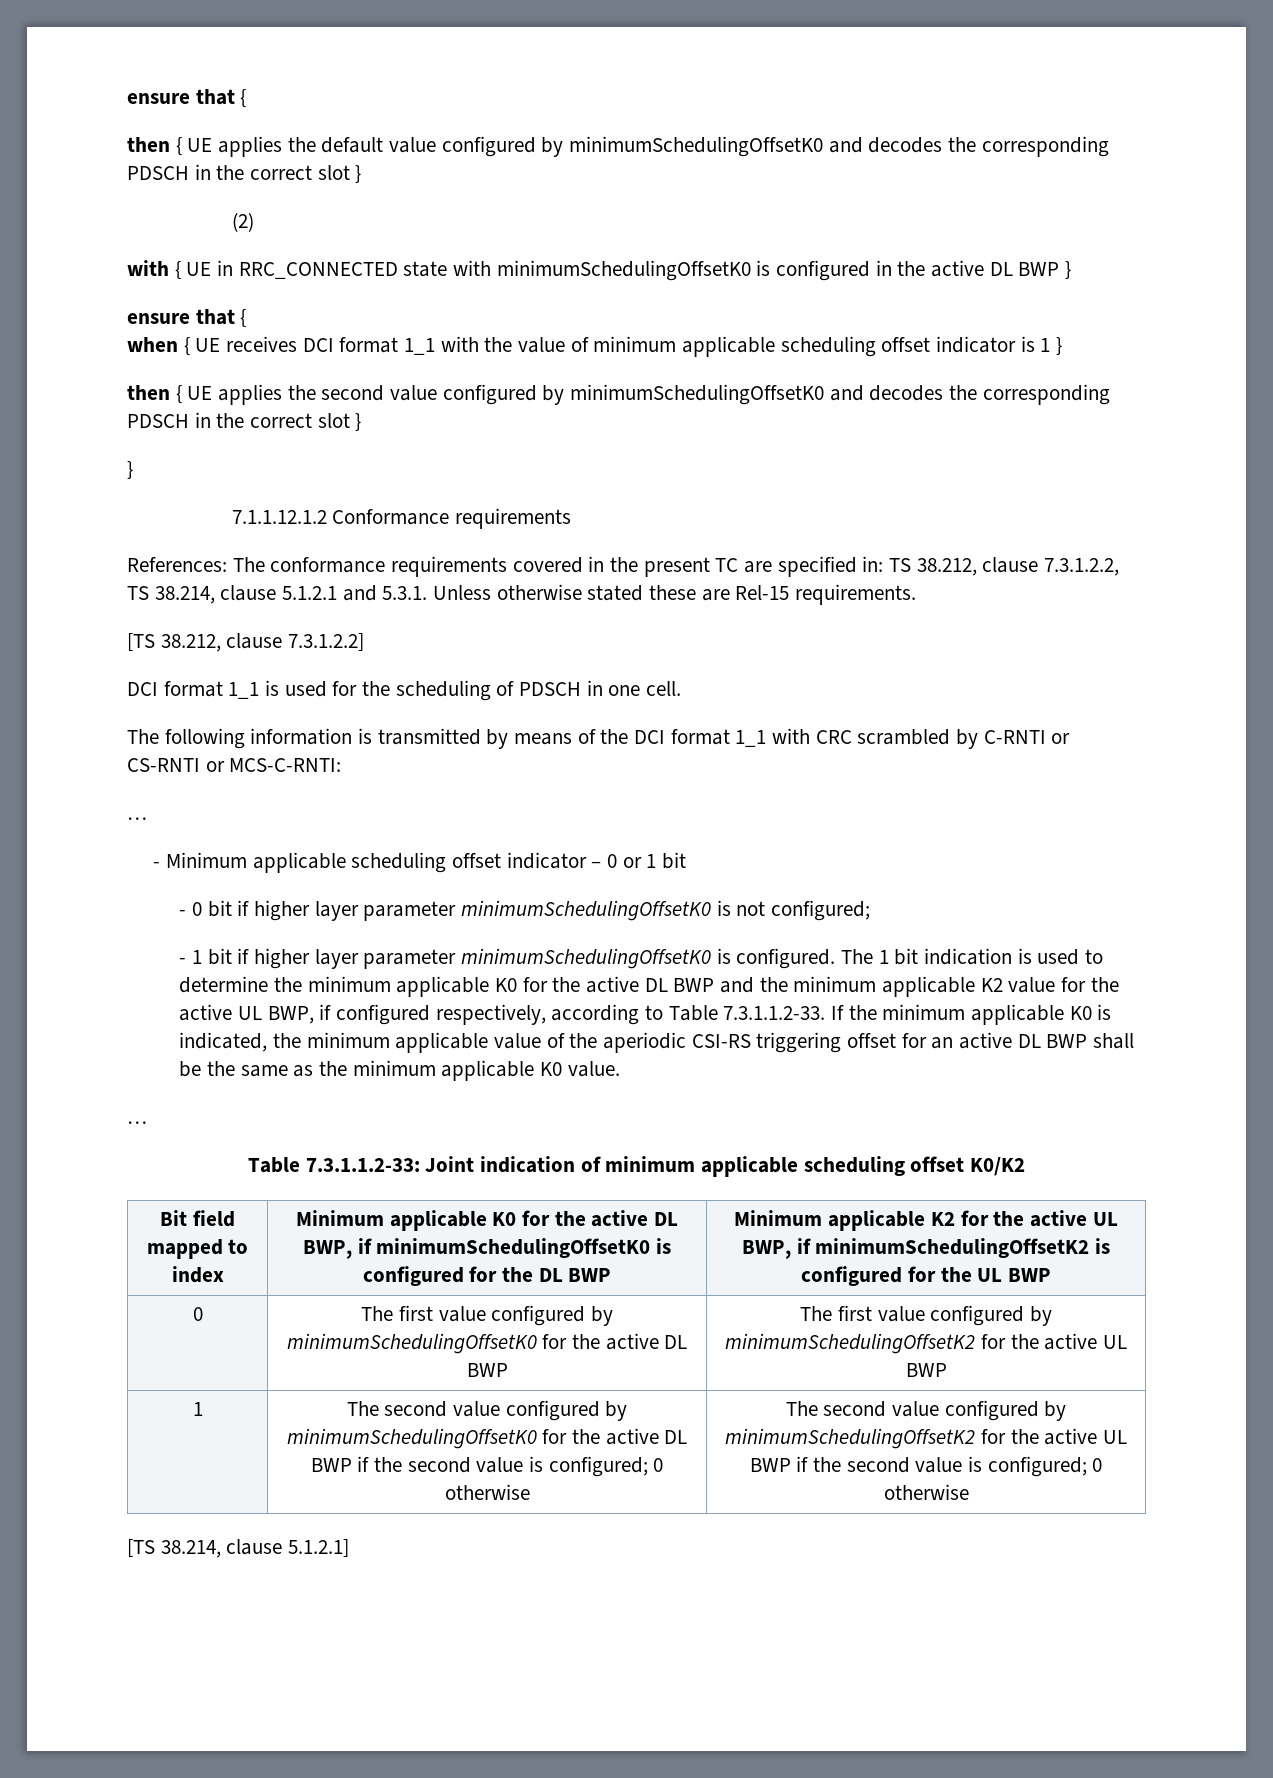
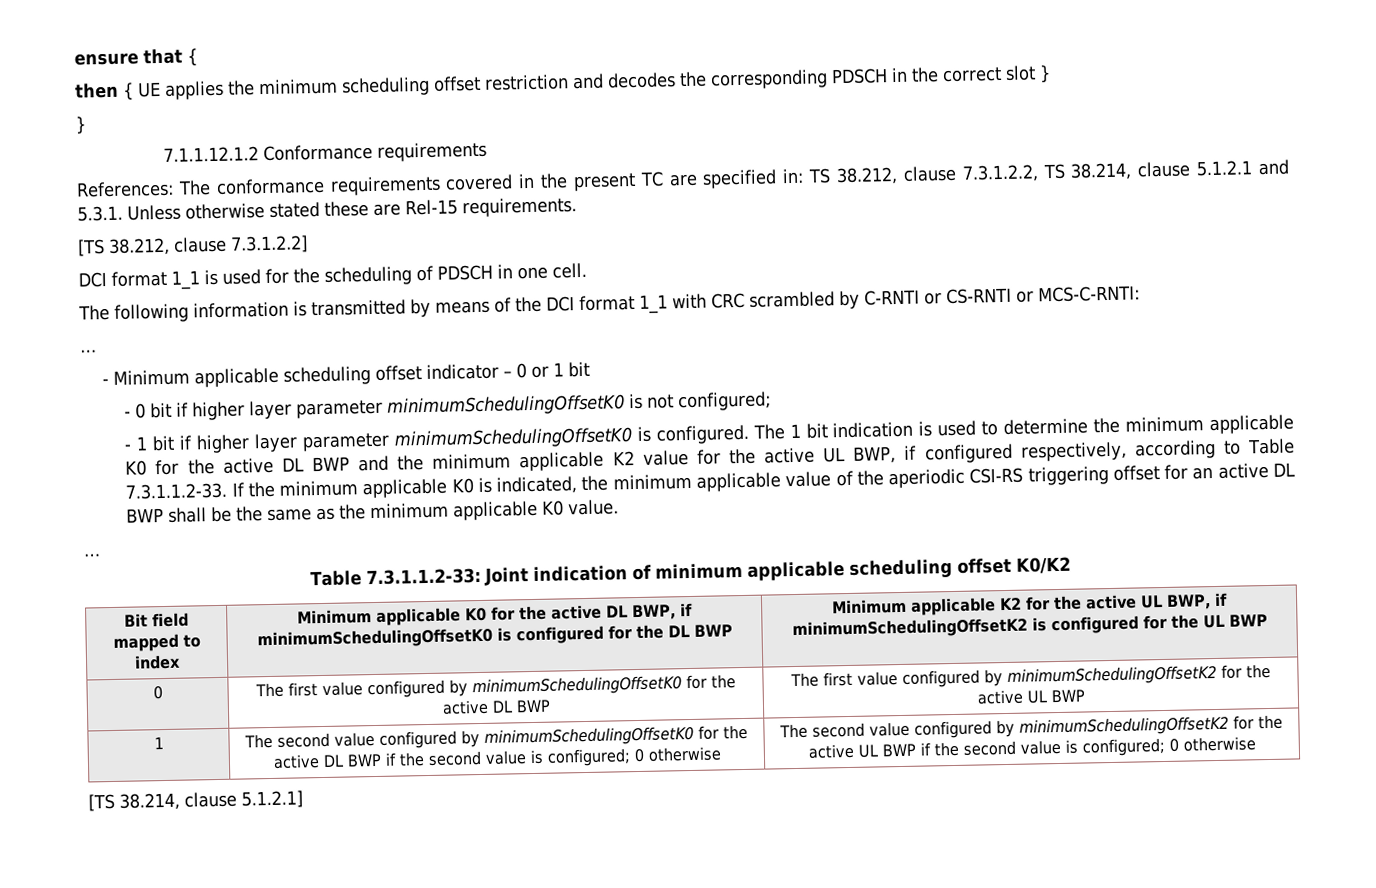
[321,136,1109,157] [127,164,362,183] [231,212,254,232] [127,260,1072,281] [127,309,247,327] [127,336,1063,357] [127,384,825,405] default value configured by minimumSchedulingOffsetK0 and decodes the corresponding PDSCH in the correct slot } // (2) // with { UE in RRC_CONNECTED state with minimumSchedulingOffsetK0 is configured in the active DL BWP } // ensure that { // when { UE receives DCI format 1_1 with the value of minimum applicable scheduling offset indicator is 1 } // then { UE applies the second value configured by minimumSchedulingOffsetK0 -> [258,74,569,97] minimum scheduling offset restriction

